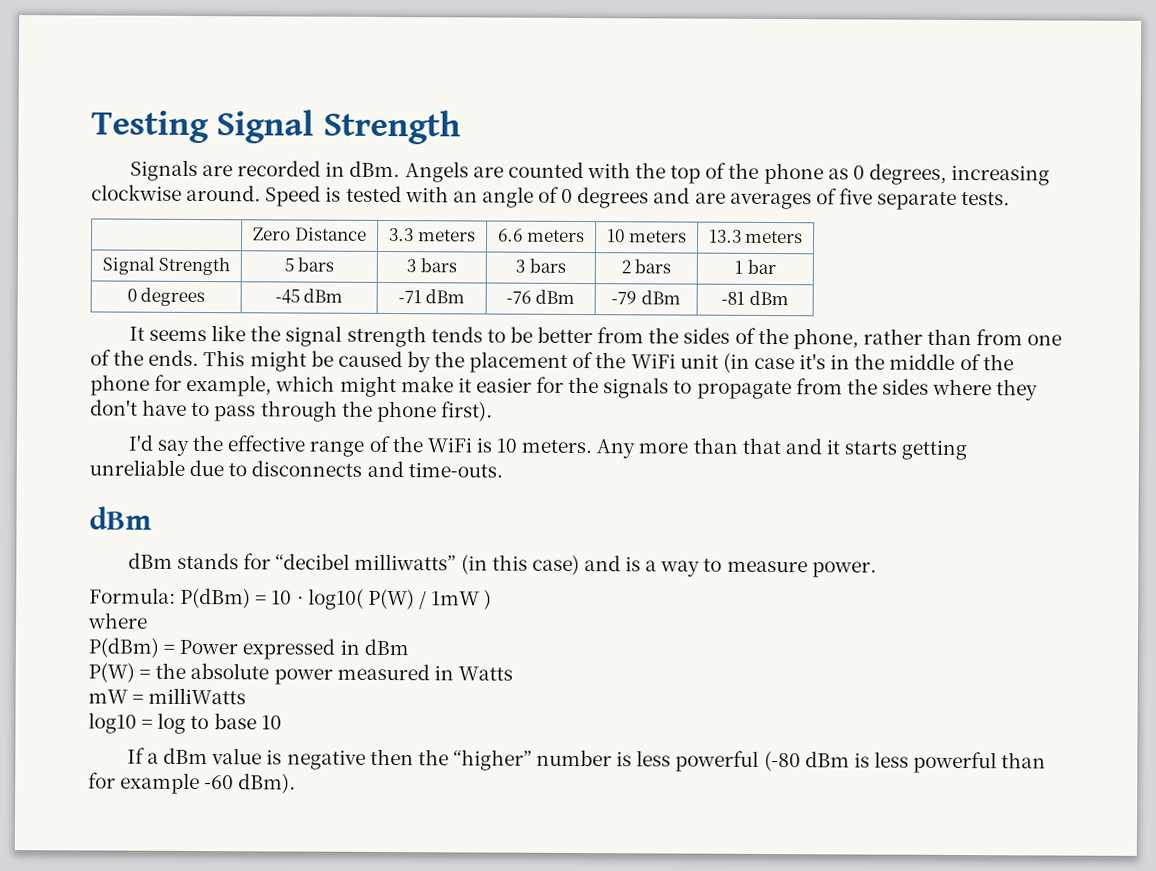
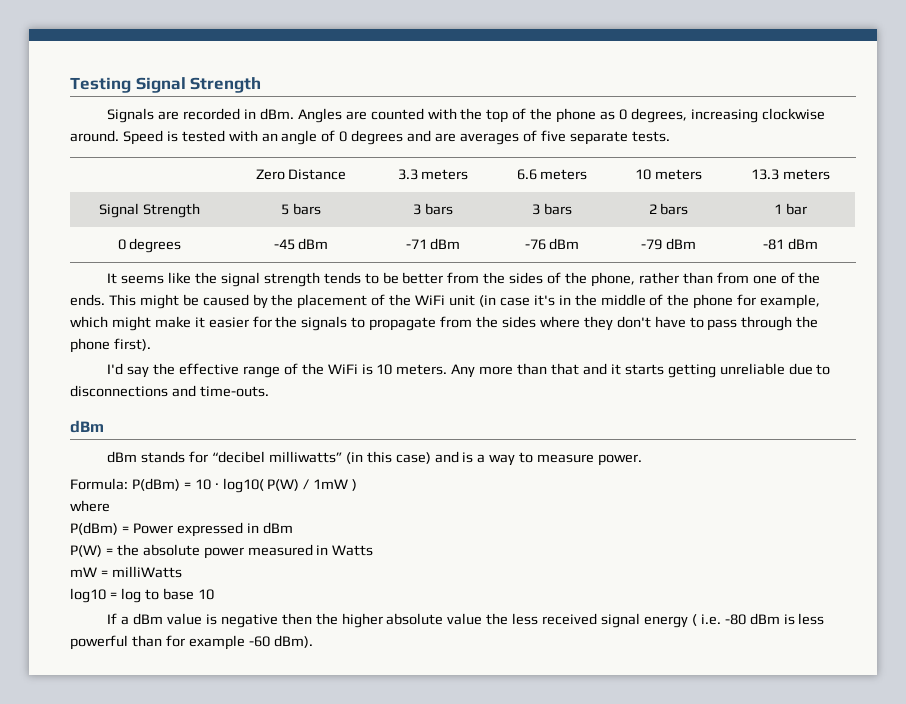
[404,161,469,183] Angels -> [297,108,342,123] Angles
[251,460,363,477] disconnects -> [70,385,168,397] disconnections
[452,749,801,772] “higher” number is less powerful (-80 -> [341,613,746,628] higher absolute value the less received signal energy ( i.e. -80

